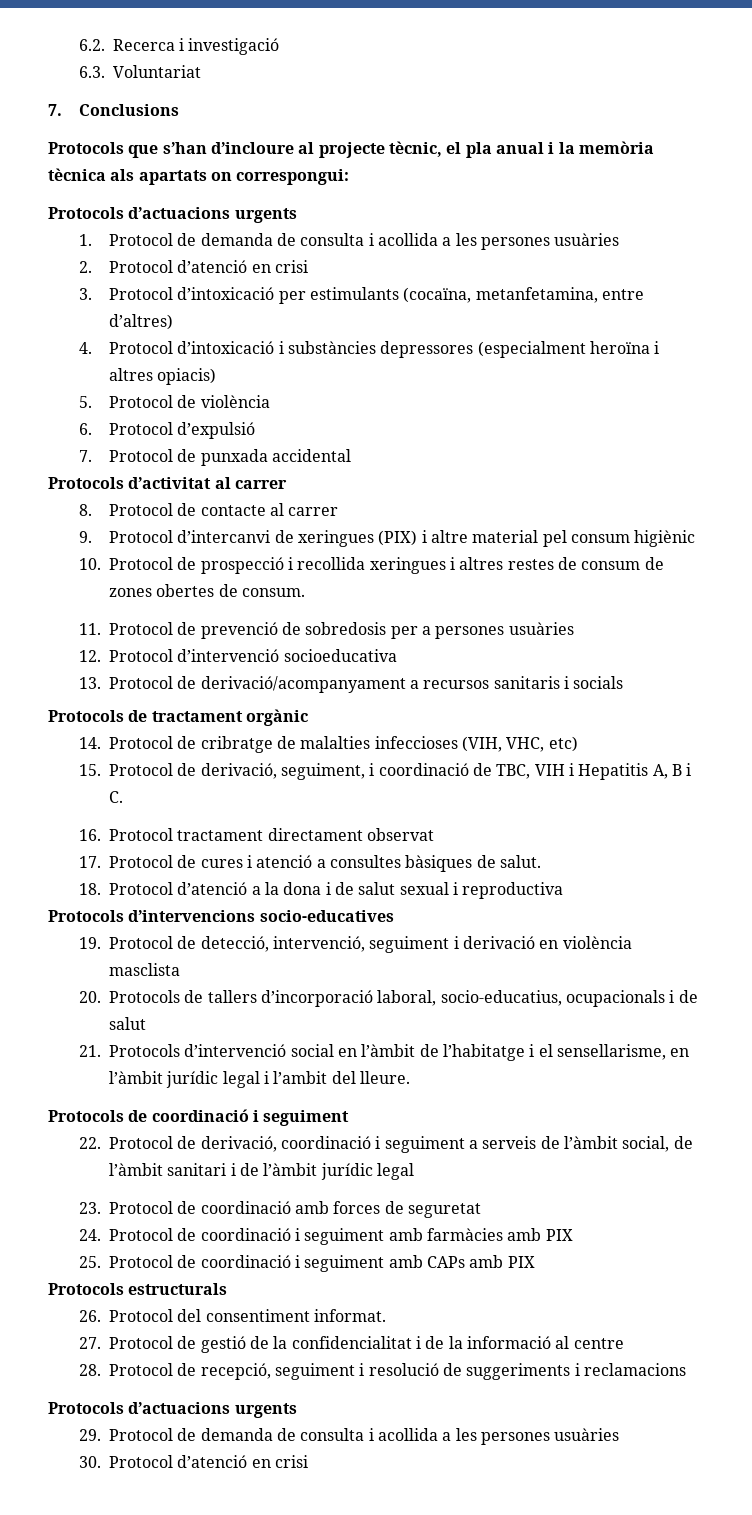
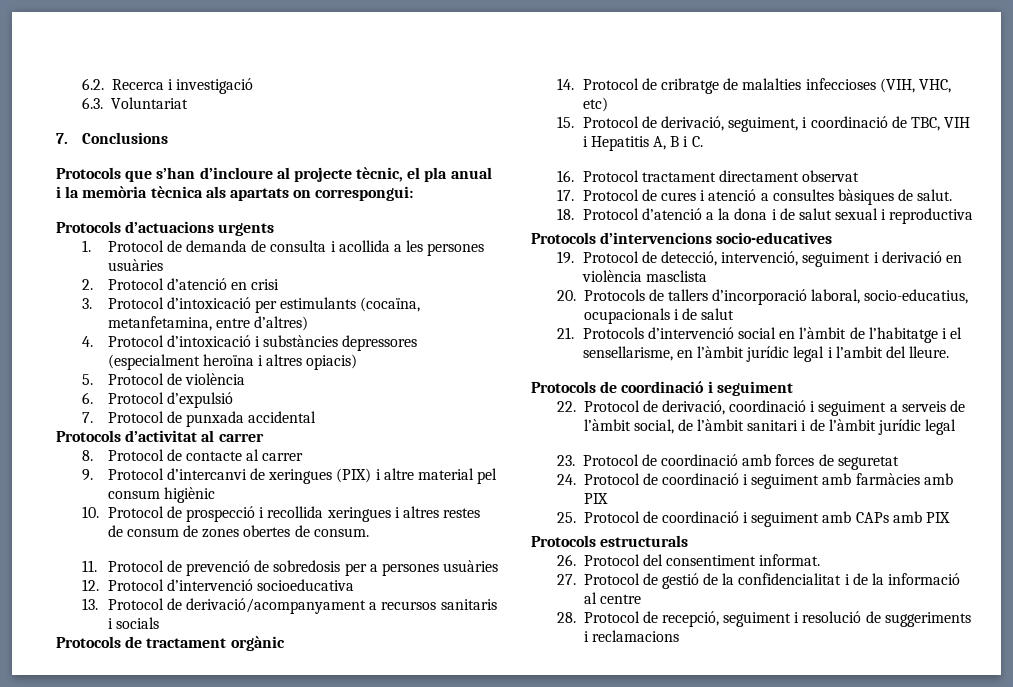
[48,1402,297,1418] [78,1428,620,1445] [78,1455,309,1468] // Protocols d’actuacions urgents // 29. Protocol de demanda de consulta i acollida a les persones usuàries // 30. Protocol d’atenció en crisi -> (679, 636) none

